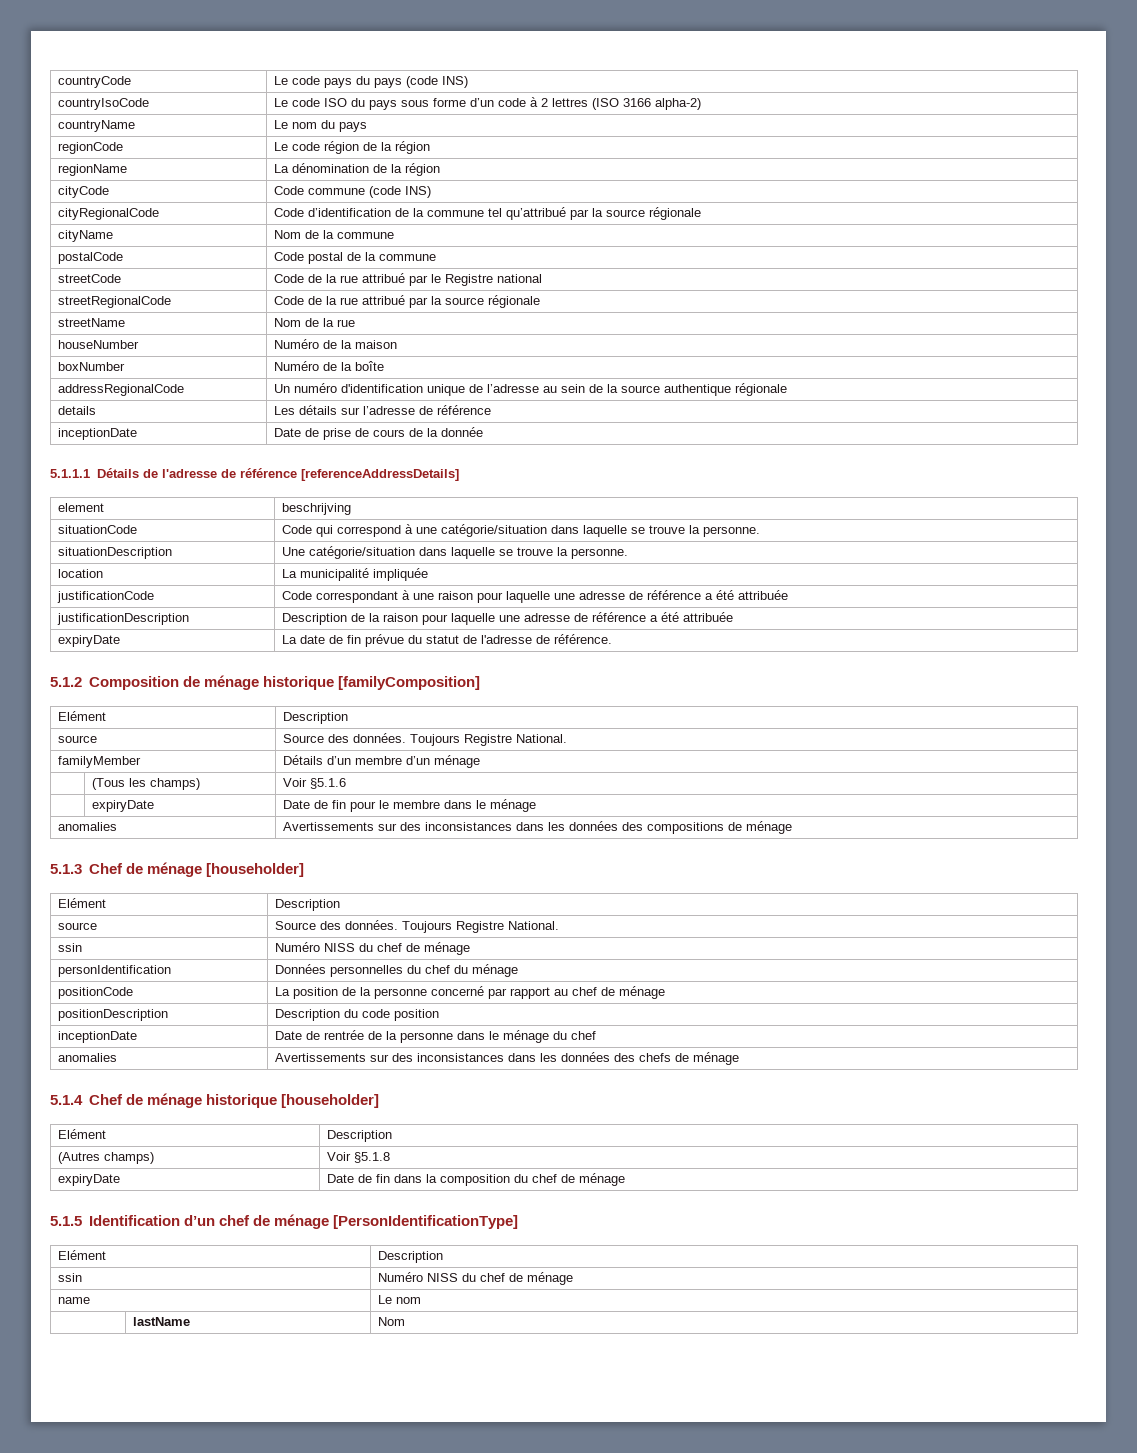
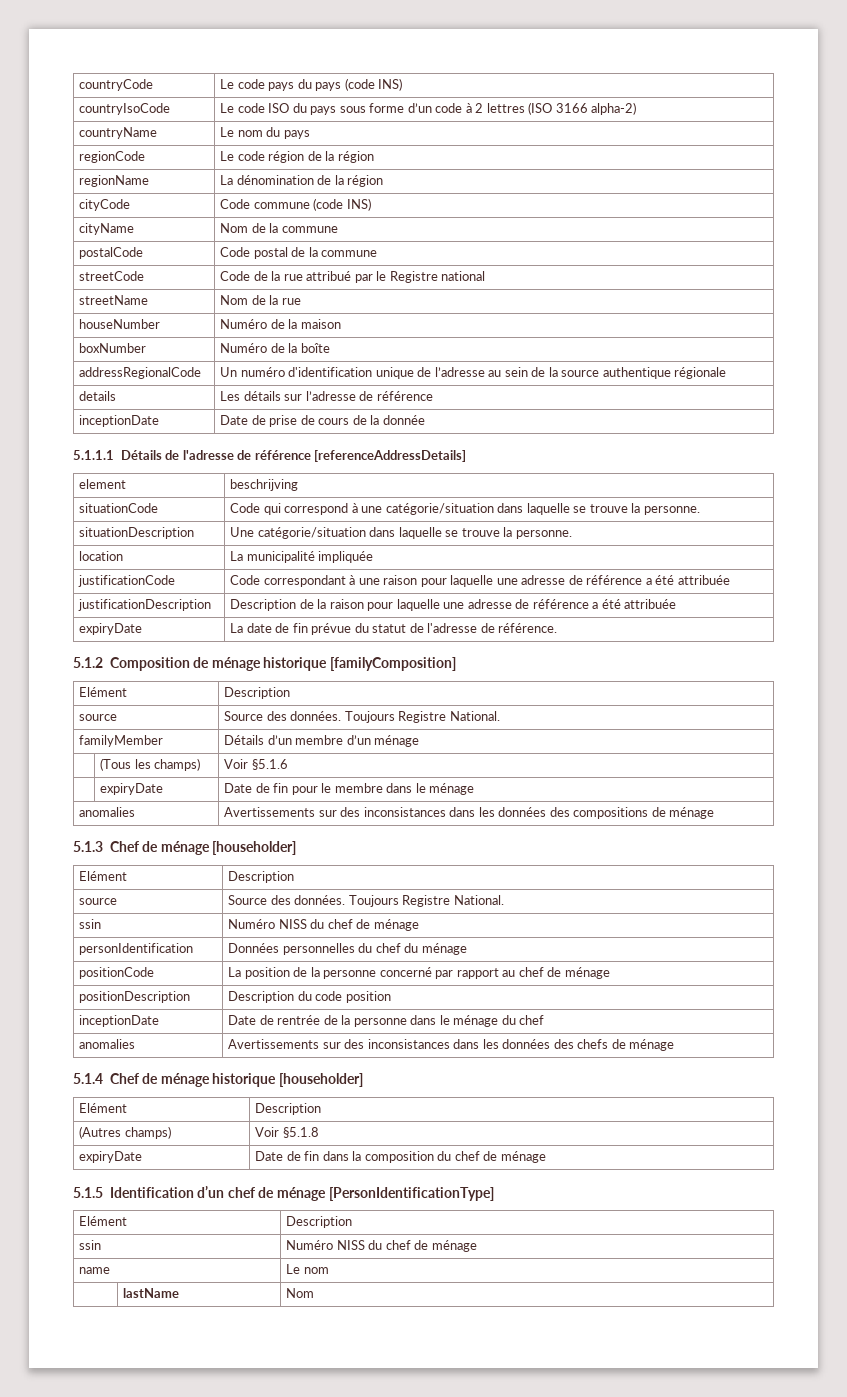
[58,208,160,220] [274,207,702,220] // cityRegionalCode | Code d’identification de la commune tel qu’attribué par la source régionale -> (371, 204) none
[58,296,172,308] [274,295,541,308] // streetRegionalCode | Code de la rue attribué par la source régionale -> (486, 276) none

